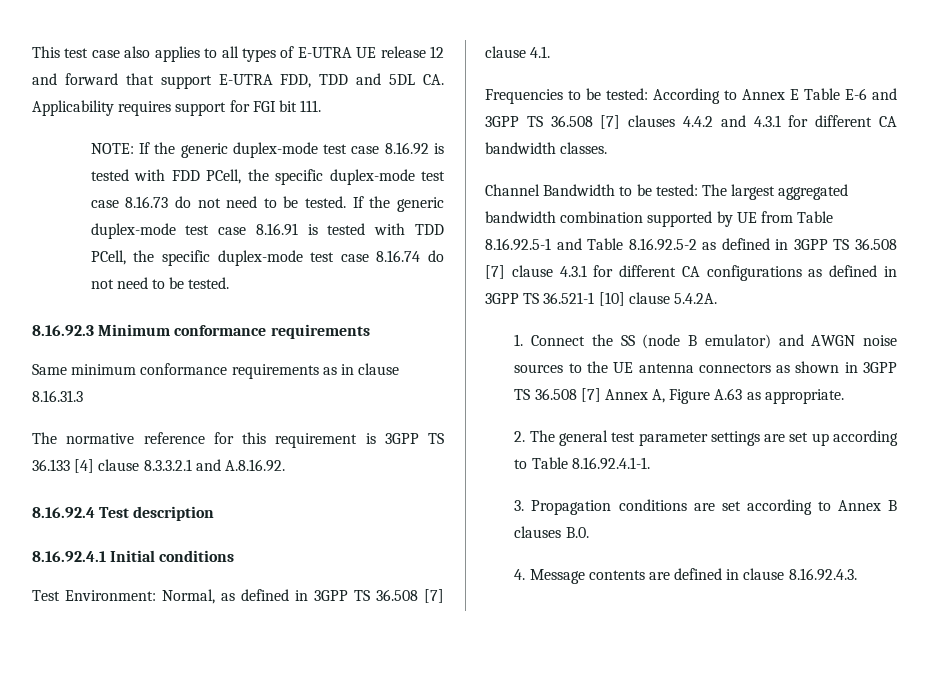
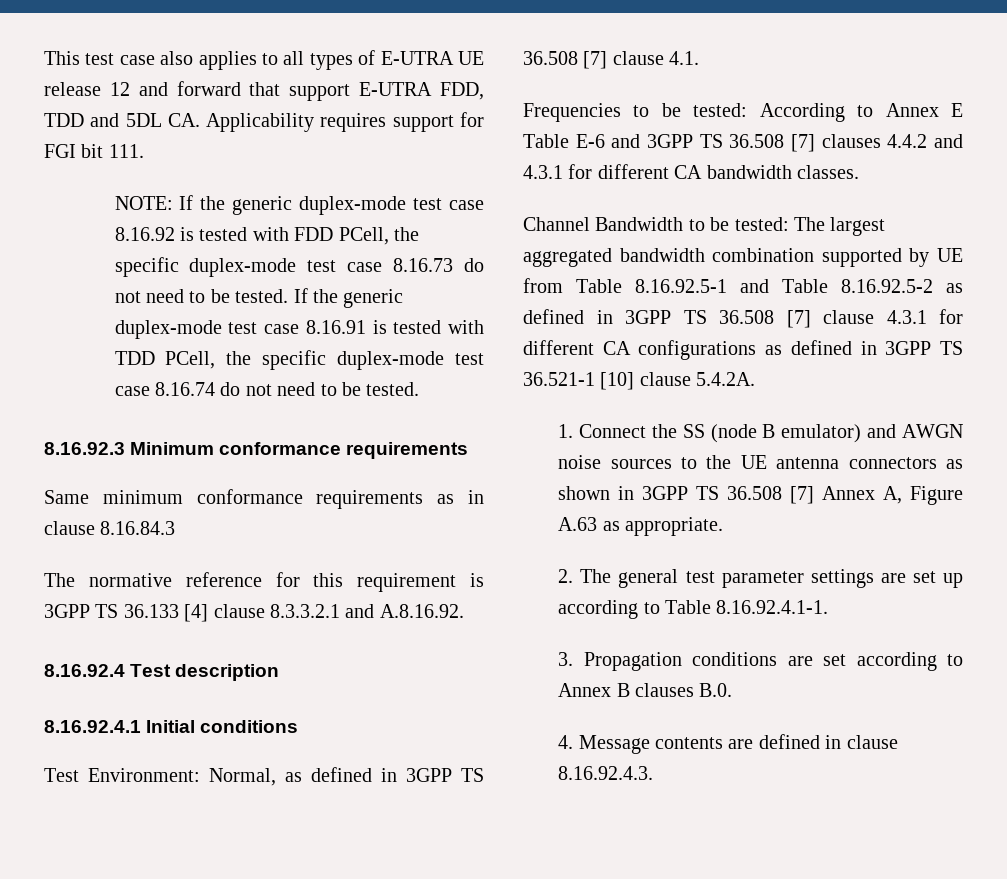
[32,390,83,402] 8.16.31.3 -> [100,521,176,535] 8.16.84.3

